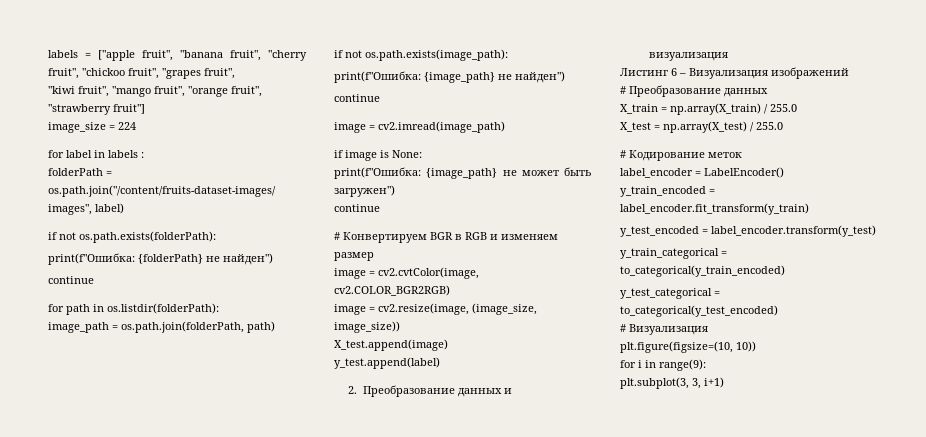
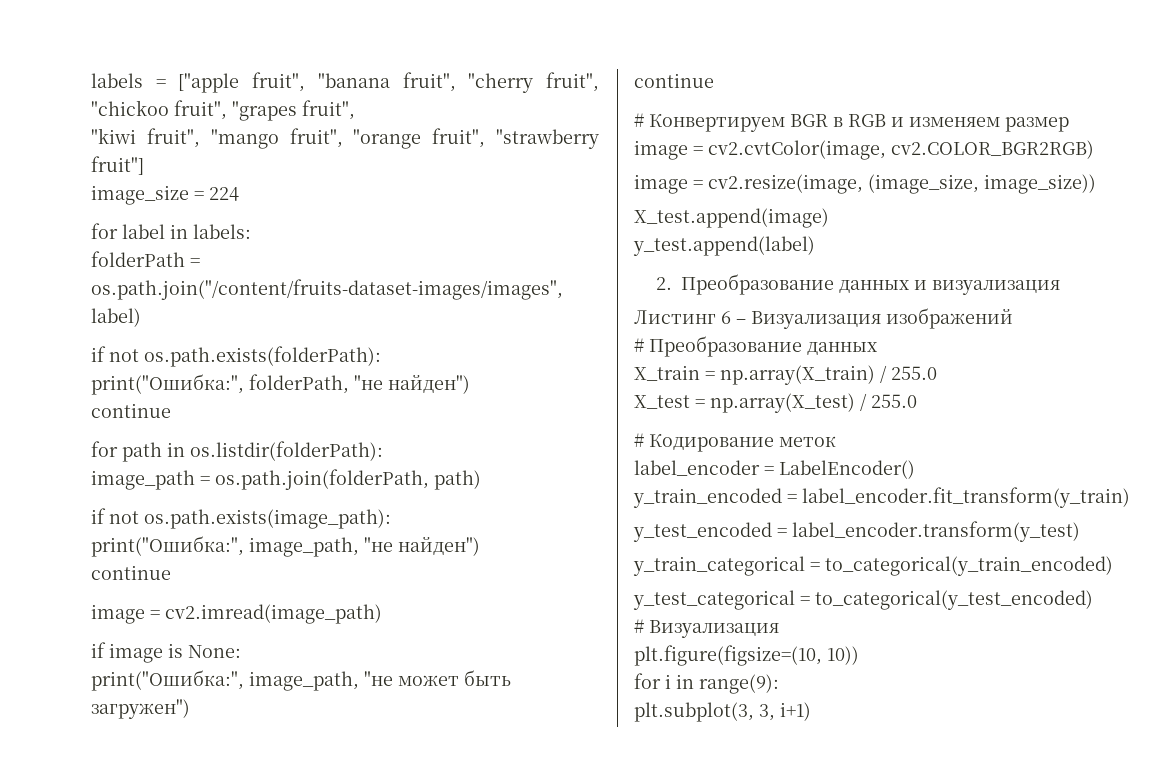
[108,150,144,158] labels : -> [193,224,251,239] labels:
[48,253,220,265] print(f"Ошибка: {folderPath} не -> [91,374,383,395] print("Ошибка:", folderPath, "не
[334,71,512,83] print(f"Ошибка: {image_path} не -> [91,536,393,557] print("Ошибка:", image_path, "не
[334,167,517,179] print(f"Ошибка: {image_path} не -> [91,670,393,691] print("Ошибка:", image_path, "не

